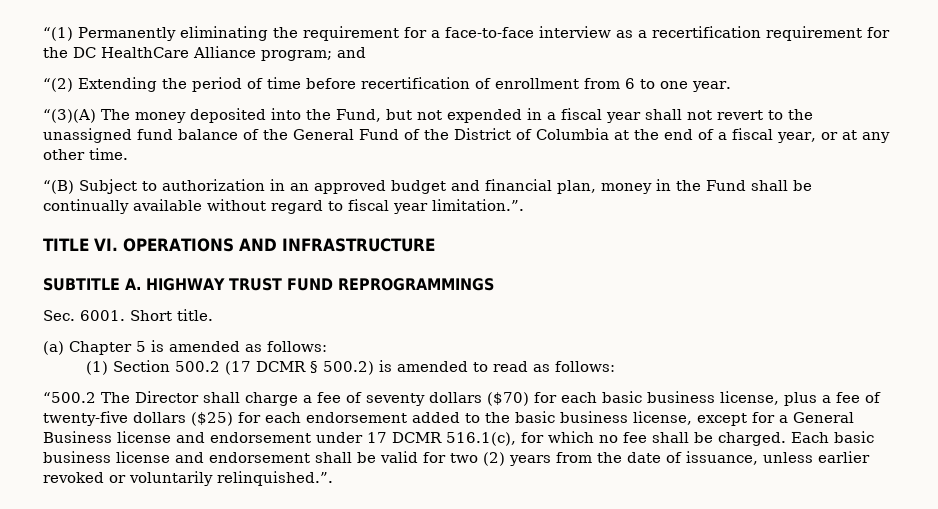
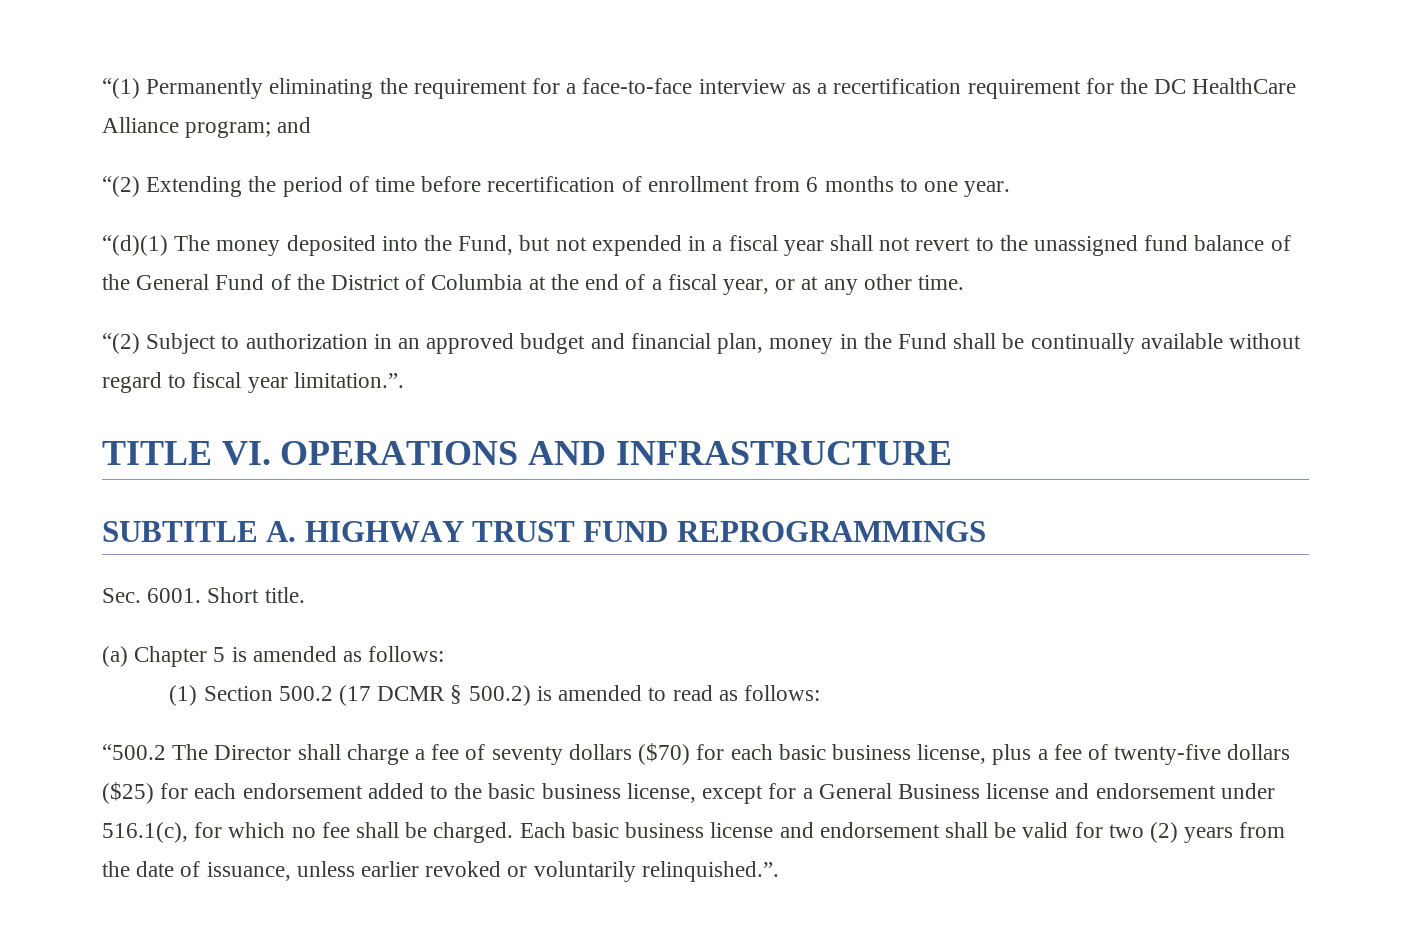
(635, 83) none -> [824,176,894,192] months
[43,109,96,123] “(3)(A) -> [102,235,168,256] “(d)(1)
[43,180,74,194] “(B) -> [102,333,140,354] “(2)
[367,432,442,443] 17 DCMR -> (1275, 791) none

